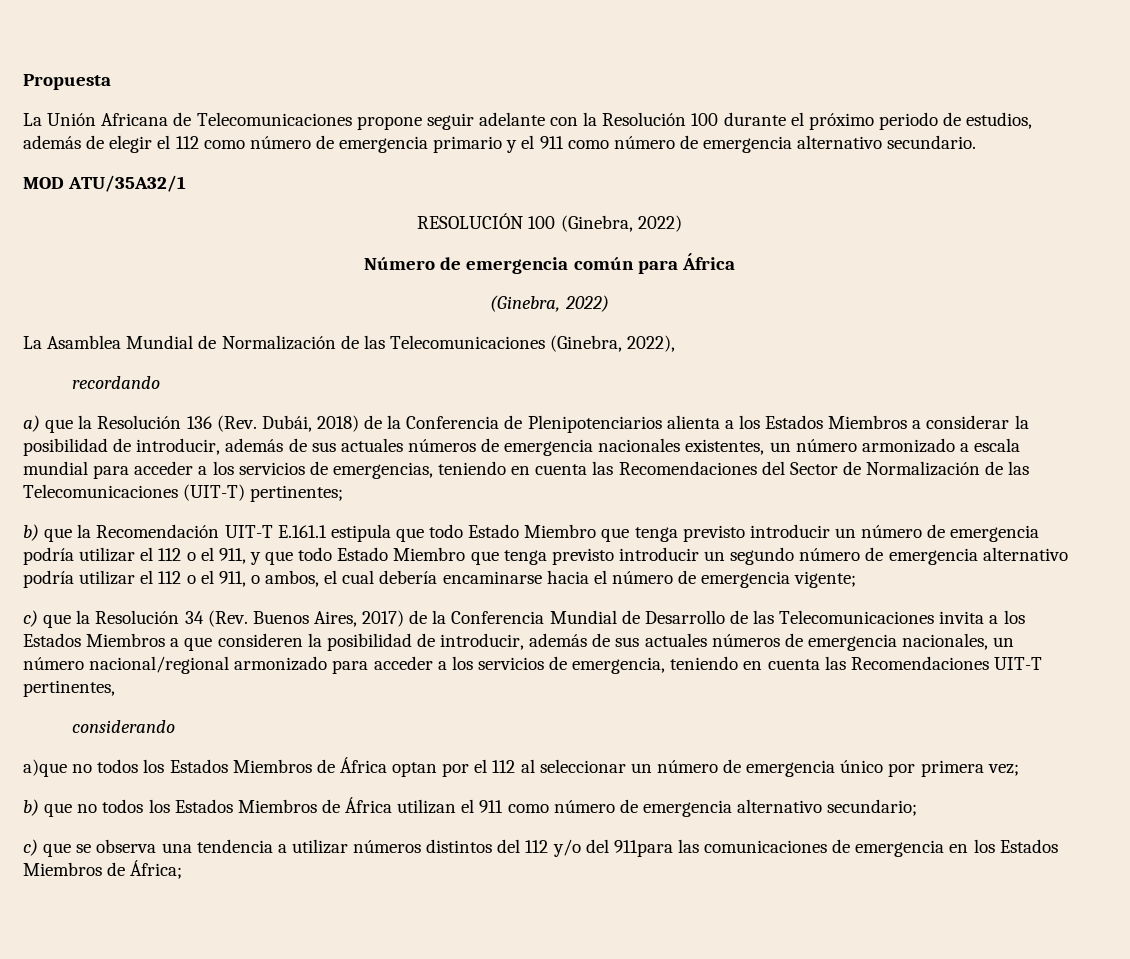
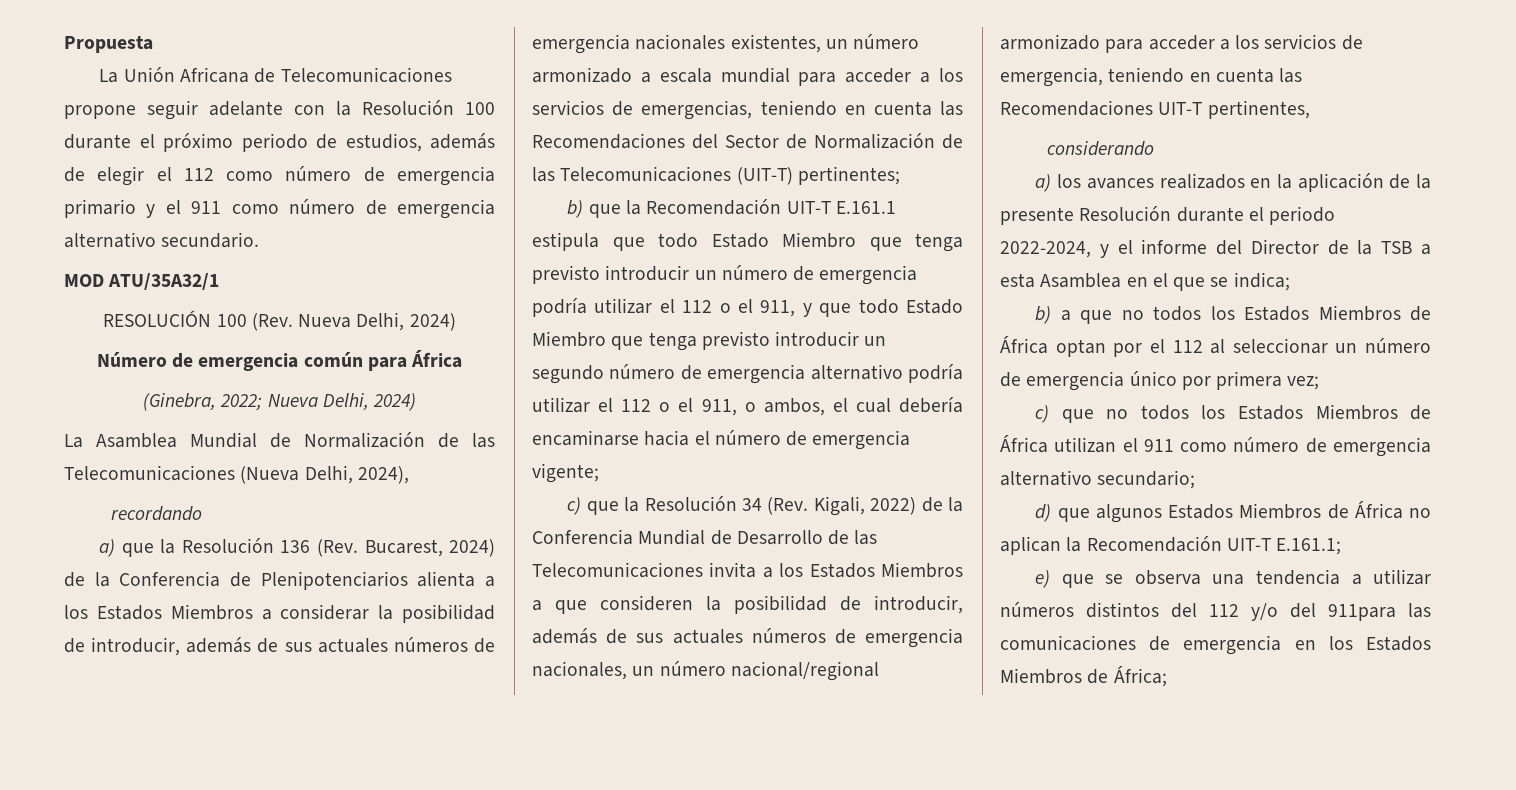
[560,215,682,232] (Ginebra, 2022) -> [251,312,456,331] (Rev. Nueva Delhi, 2024)
[564,295,609,312] 2022) -> [220,393,417,411] 2022; Nueva Delhi, 2024)
[550,335,676,352] (Ginebra, 2022), -> [240,465,409,484] (Nueva Delhi, 2024),
[261,415,359,432] Dubái, 2018) -> [364,539,496,557] Bucarest, 2024)
[252,610,405,627] Buenos Aires, 2017) -> [813,496,917,516] Kigali, 2022)
[23,759,67,777] a)que -> [1035,173,1431,192] [1000,206,1336,225] [1000,239,1431,258] [1000,272,1290,291] [1035,306,1113,324] a) los avances realizados en la aplicación de la presente Resolución durante el periodo 2022-2024, y el informe del Director de la TSB a esta Asamblea en el que se indica; // b) a que
[23,799,39,816] b) -> [1035,405,1050,423] c)
[23,839,38,856] c) -> [1035,501,1431,523] [1000,536,1342,555] [1035,570,1051,588] d) que algunos Estados Miembros de África no aplican la Recomendación UIT-T E.161.1; // e)

